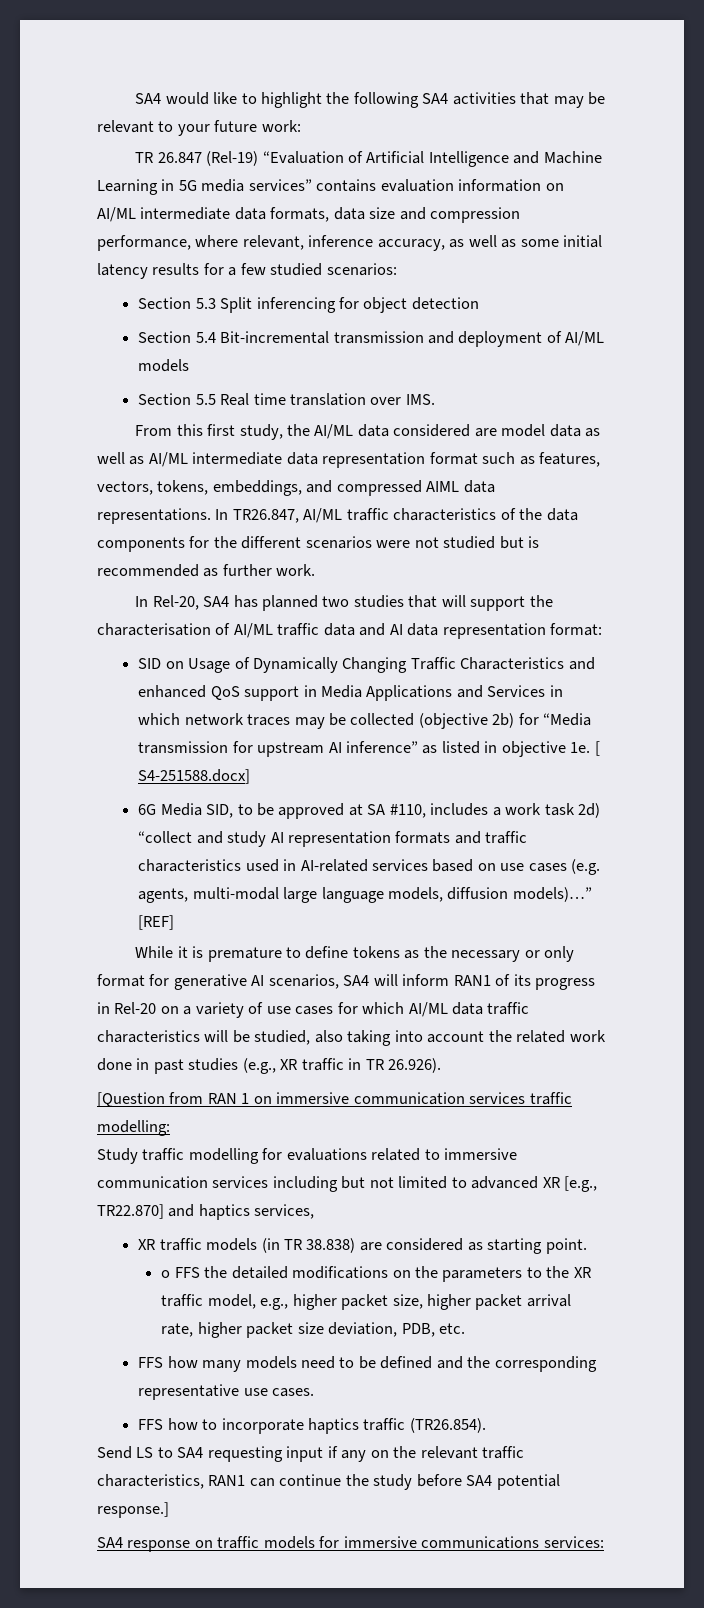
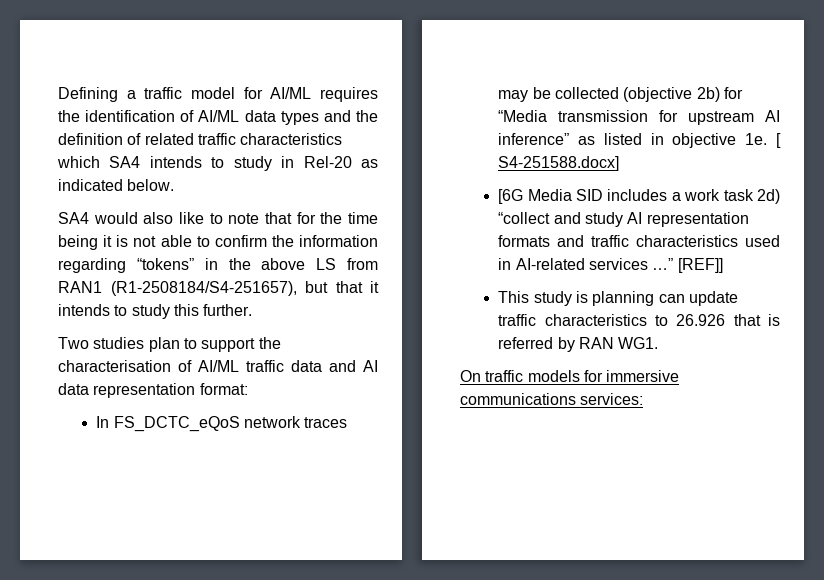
(135, 98) none -> [58,87,378,102] [58,110,378,125] [58,133,343,145] [57,156,378,171] [58,179,175,191] Defining a traffic model for AI/ML requires the identification of AI/ML data types and the definition of related traffic characteristics which SA4 intends to study in Rel-20 as indicated below. //
(209, 98) none -> [143,212,174,224] also
[260,92,606,108] [97,120,301,136] [135,151,602,167] [97,179,564,195] [97,207,521,223] [97,235,603,251] [97,263,397,279] [138,297,479,313] [138,331,605,347] [138,359,190,372] [138,393,435,406] [135,424,601,440] [97,452,601,468] [97,480,495,496] [97,508,578,524] [97,536,540,552] [97,564,316,577] [135,595,466,611] highlight the following SA4 activities that may be relevant to your future work: // TR 26.847 (Rel-19) “Evaluation of Artificial Intelligence and Machine Learning in 5G media services” contains evaluation information on AI/ML intermediate data formats, data size and compression performance, where relevant, inference accuracy, as well as some initial latency results for a few studied scenarios: // Section 5.3 Split inferencing for object detection // Section 5.4 Bit-incremental transmission and deployment of AI/ML models // Section 5.5 Real time translation over IMS. // From this first study, the AI/ML data considered are model data as well as AI/ML intermediate data representation format such as features, vectors, tokens, embeddings, and compressed AIML data representations. In TR26.847, AI/ML traffic characteristics of the data components for the different scenarios were not studied but is recommended as further work. // In Rel-20, SA4 has planned two studies that will -> [228,212,378,224] [58,235,378,250] [58,258,378,273] [58,281,379,296] [58,304,253,319] [58,337,197,352] note that for the time being it is not able to confirm the information regarding “tokens” in the above LS from RAN1 (R1-2508184/S4-251657), but that it intends to study this further. // Two studies plan to
[138,657,595,673] [138,685,563,701] [138,713,181,725] SID on Usage of Dynamically Changing Traffic Characteristics and enhanced QoS support in Media Applications and Services in which -> [96,416,240,432] In FS_DCTC_eQoS
[138,803,426,819] 6G Media SID, to be approved at SA #110, -> [498,189,604,204] [6G Media SID
[432,859,601,875] [138,887,592,903] [138,915,175,930] [135,946,575,962] [97,974,596,990] [97,1002,530,1018] [97,1030,606,1046] [97,1058,442,1074] [97,1092,572,1107] [97,1120,170,1136] [97,1148,518,1164] [97,1176,598,1192] [97,1204,315,1220] [138,1238,587,1254] [161,1266,591,1282] [161,1294,571,1310] [161,1322,465,1338] [138,1356,597,1372] [138,1384,315,1400] [138,1418,486,1434] [97,1446,525,1462] [97,1474,560,1490] [97,1502,169,1518] [97,1537,213,1552] based on use cases (e.g. agents, multi-modal large language models, diffusion models)…” [REF] // While it is premature to define tokens as the necessary or only format for generative AI scenarios, SA4 will inform RAN1 of its progress in Rel-20 on a variety of use cases for which AI/ML data traffic characteristics will be studied, also taking into account the related work done in past studies (e.g., XR traffic in TR 26.926). // [Question from RAN 1 on immersive communication services traffic modelling: // Study traffic modelling for evaluations related to immersive communication services including but not limited to advanced XR [e.g., TR22.870] and haptics services, // XR traffic models (in TR 38.838) are considered as starting point. // o FFS the detailed modifications on the parameters to the XR traffic model, e.g., higher packet size, higher packet arrival rate, higher packet size deviation, PDB, etc. // FFS how many models need to be defined and the corresponding representative use cases. // FFS how to incorporate haptics traffic (TR26.854). // Send LS to SA4 requesting input if any on the relevant traffic characteristics, RAN1 can continue the study before SA4 potential response.] // SA4 response on -> [652,258,723,273] [498,291,738,306] [498,314,780,326] [498,337,659,352] [460,370,481,382] …” [REF]] // This study is planning can update traffic characteristics to 26.926 that is referred by RAN WG1. // On

